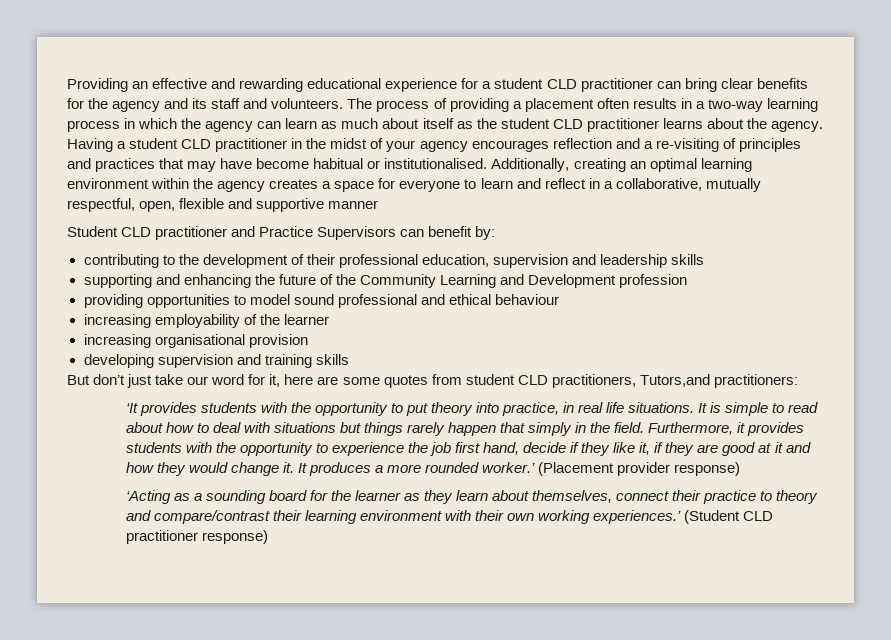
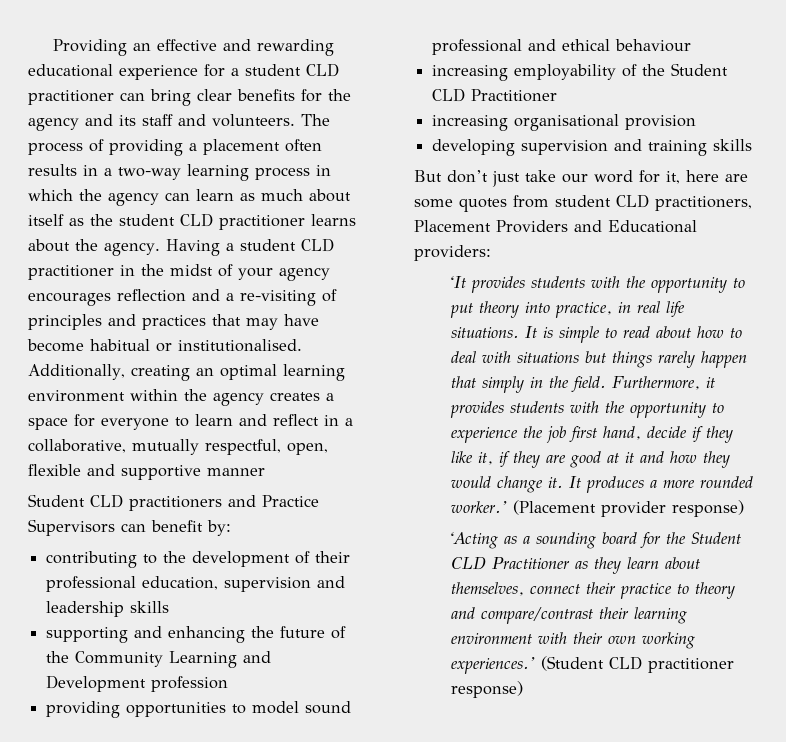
[155,226,228,240] practitioner -> [129,496,222,511] practitioners
[283,314,329,325] learner -> [671,63,729,76] [432,88,558,102] Student CLD Practitioner
[639,374,798,388] Tutors,and practitioners: -> [414,220,697,233] [414,245,491,261] Placement Providers and Educational providers:
[354,490,401,501] learner -> [691,532,742,544] [451,556,571,570] Student CLD Practitioner

